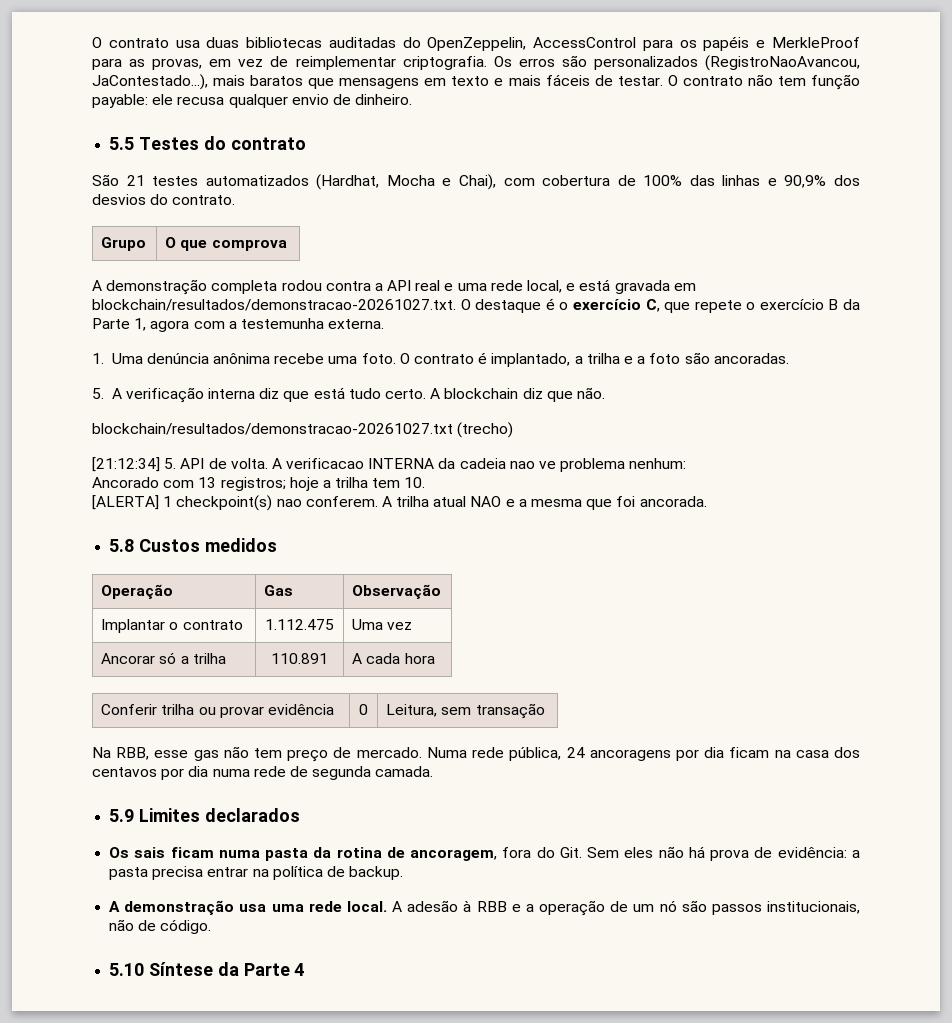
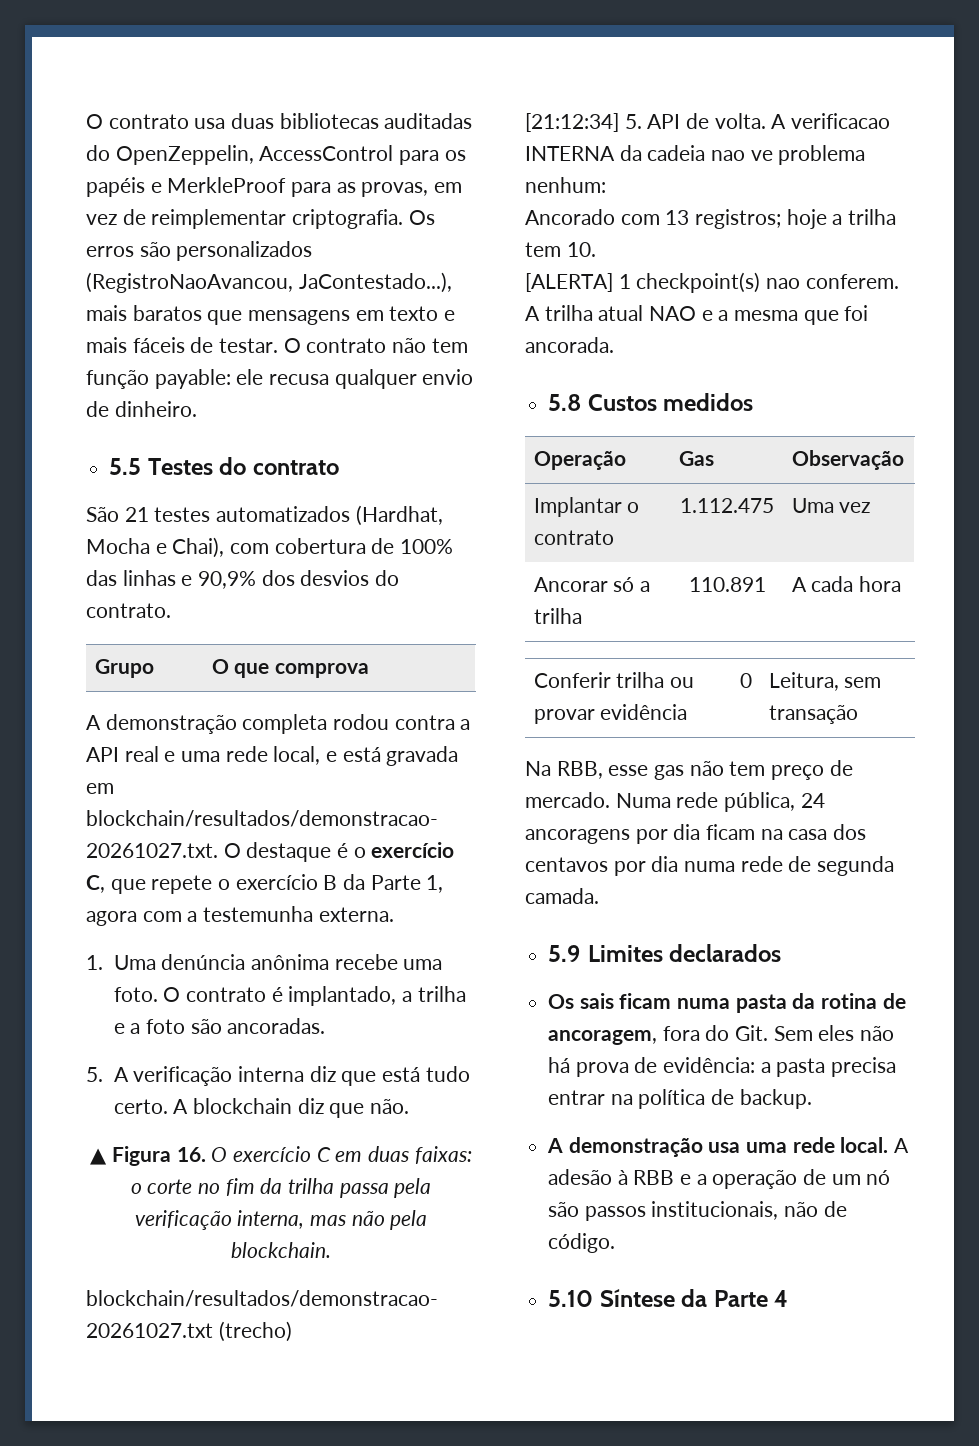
(605, 393) none -> [90,1146,472,1166] [130,1178,432,1198] [134,1210,428,1230] [231,1242,331,1258] // ▲ Figura 16. O exercício C em duas faixas: o corte no fim da trilha passa pela verificação interna, mas não pela blockchain.

